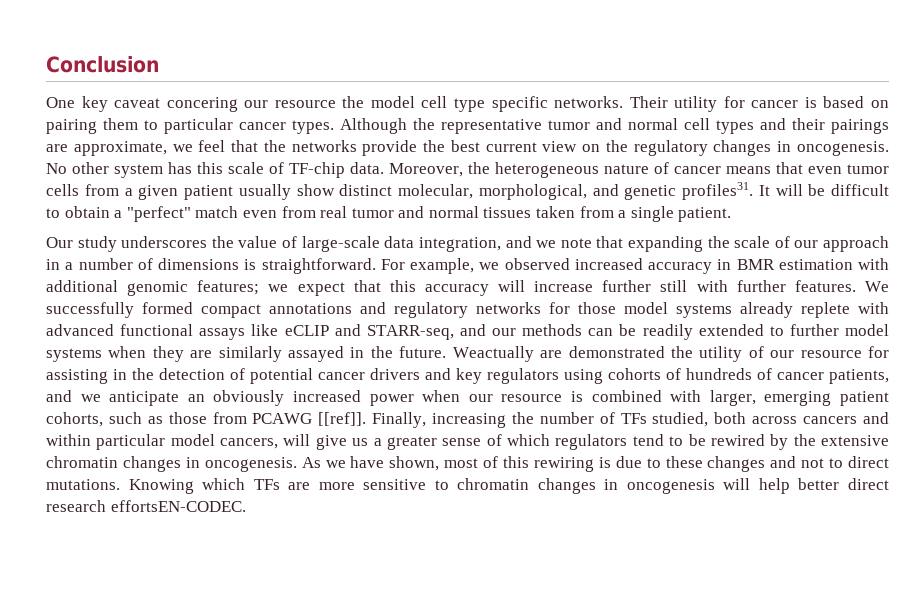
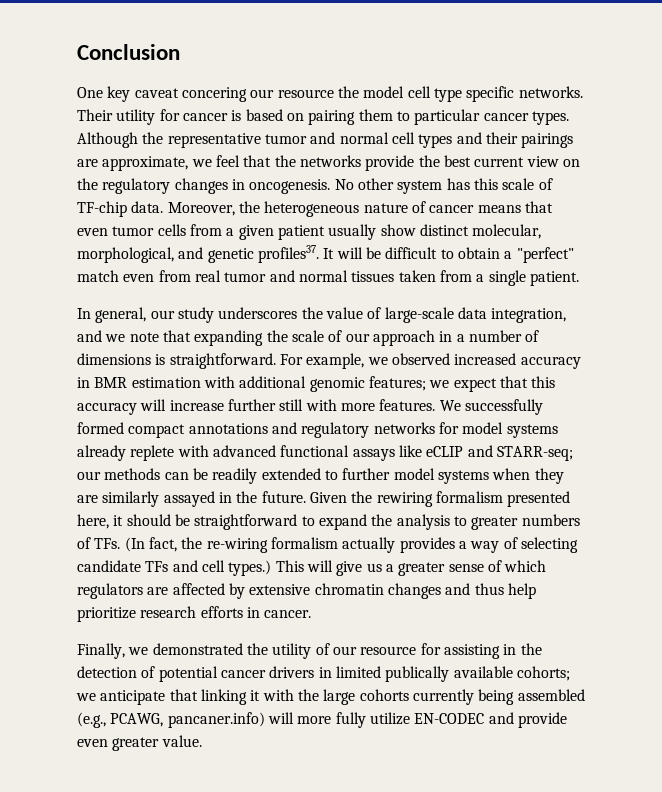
[682,182,753,200] profiles31. -> [257,245,319,263] profiles37.
[46,237,73,248] Our -> [77,307,175,323] In general, our
[736,280,786,292] further -> [340,403,375,411] more
[578,302,616,314] those -> (459, 428) none
[366,324,486,340] STARR-seq, and -> [496,446,573,461] STARR-seq;
[452,346,563,362] Weactually are -> [309,491,571,507] [77,514,580,530] [77,537,578,553] [77,560,547,576] [77,583,536,599] [77,606,312,622] [77,643,149,659] Given the rewiring formalism presented here, it should be straightforward to expand the analysis to greater numbers of TFs. (In fact, the re-wiring formalism actually provides a way of selecting candidate TFs and cell types.) This will give us a greater sense of which regulators are affected by extensive chromatin changes and thus help prioritize research efforts in cancer. // Finally, we
[425,368,889,384] [46,390,890,406] [46,412,889,428] [46,434,889,450] [46,456,889,472] [46,478,889,494] [46,500,246,512] and key regulators using cohorts of hundreds of cancer patients, and we anticipate an obviously increased power when our resource is combined with larger, emerging patient cohorts, such as those from PCAWG [[ref]]. Finally, increasing the number of TFs studied, both across cancers and within particular model cancers, will give us a greater sense of which regulators tend to be rewired by the extensive chromatin changes in oncogenesis. As we have shown, most of this rewiring is due to these changes and not to direct mutations. Knowing which TFs are more sensitive to chromatin changes in oncogenesis will help better direct research effortsEN-CODEC. -> [318,666,570,682] [76,689,585,705] [77,712,567,728] [77,735,202,751] in limited publically available cohorts; we anticipate that linking it with the large cohorts currently being assembled (e.g., PCAWG, pancaner.info) will more fully utilize EN-CODEC and provide even greater value.

